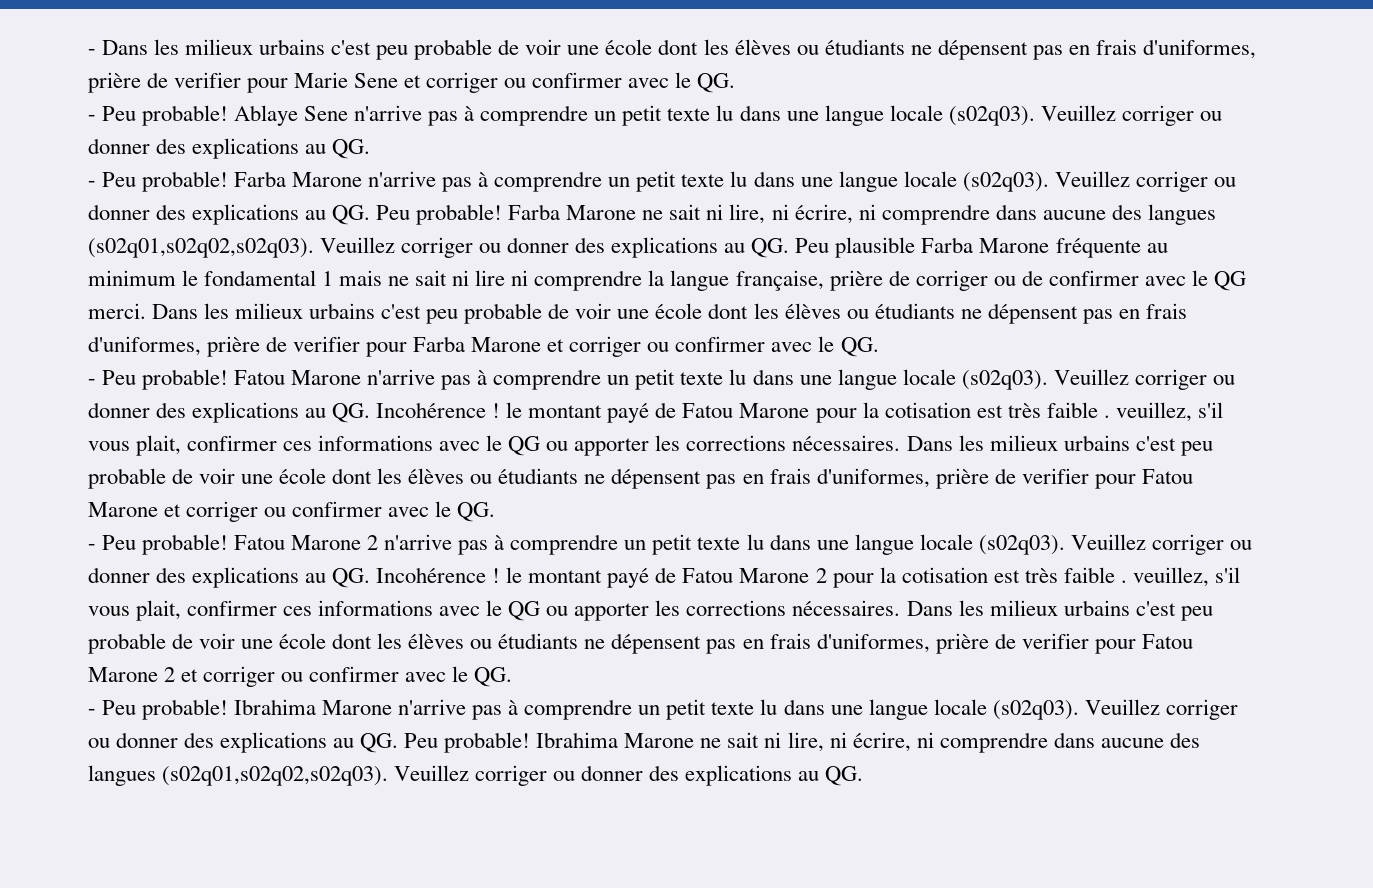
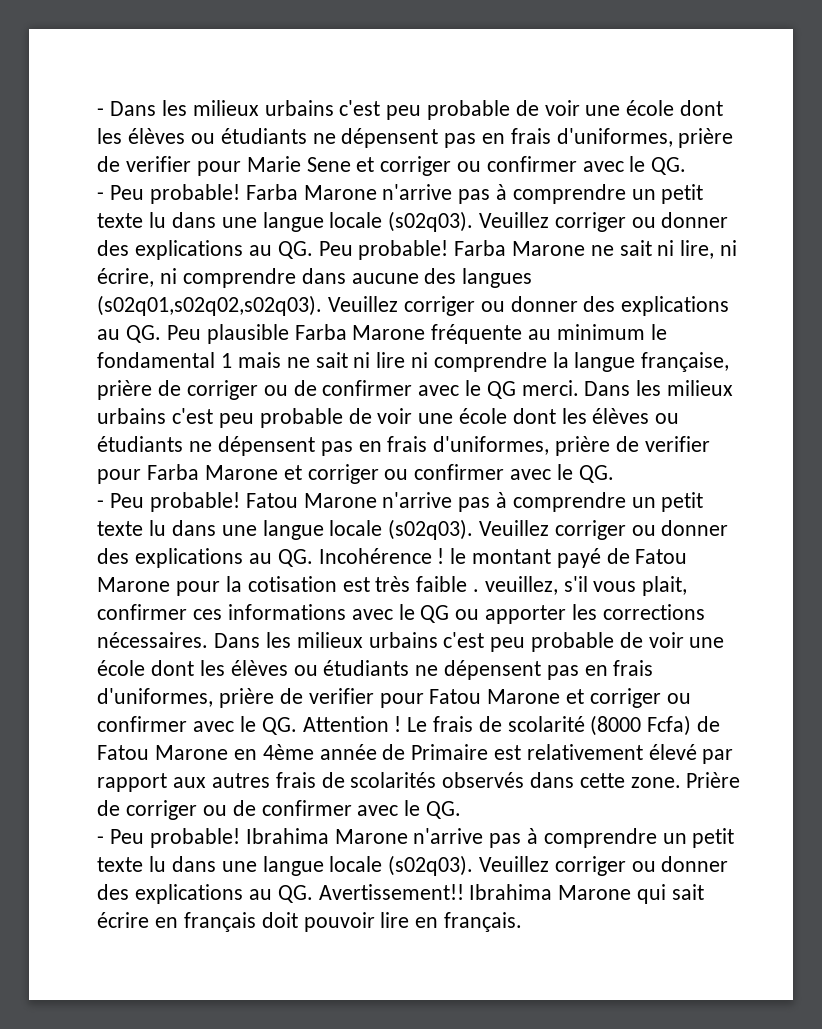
[87,105,1223,126] [87,138,370,159] // - Peu probable! Ablaye Sene n'arrive pas à comprendre un petit texte lu dans une langue locale (s02q03). Veuillez corriger ou donner des explications au QG. -> (687, 166) none
[87,534,1253,555] [87,567,1241,588] [87,600,1213,621] [87,633,1194,654] [87,666,303,687] // - Peu probable! Fatou Marone 2 n'arrive pas à comprendre un petit texte lu dans une langue locale (s02q03). Veuillez corriger ou donner des explications au QG. Incohérence ! le montant payé de Fatou Marone 2 pour la cotisation est très faible . veuillez, s'il vous plait, confirmer ces informations avec le QG ou apporter les corrections nécessaires. Dans les milieux urbains c'est peu probable de voir une école dont les élèves ou étudiants ne dépensent pas en frais d'uniformes, prière de verifier pour Fatou Marone 2 et corriger ou -> [302,715,720,736] [97,744,734,764] [97,772,741,792] [97,800,256,820] Attention ! Le frais de scolarité (8000 Fcfa) de Fatou Marone en 4ème année de Primaire est relativement élevé par rapport aux autres frais de scolarités observés dans cette zone. Prière de corriger ou de
[404,732,1201,753] [87,765,864,786] Peu probable! Ibrahima Marone ne sait ni lire, ni écrire, ni comprendre dans aucune des langues (s02q01,s02q02,s02q03). Veuillez corriger ou donner des explications au QG. -> [318,884,704,904] [97,912,522,932] Avertissement!! Ibrahima Marone qui sait écrire en français doit pouvoir lire en français.

